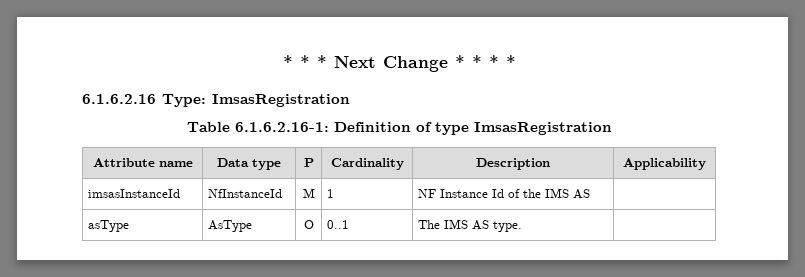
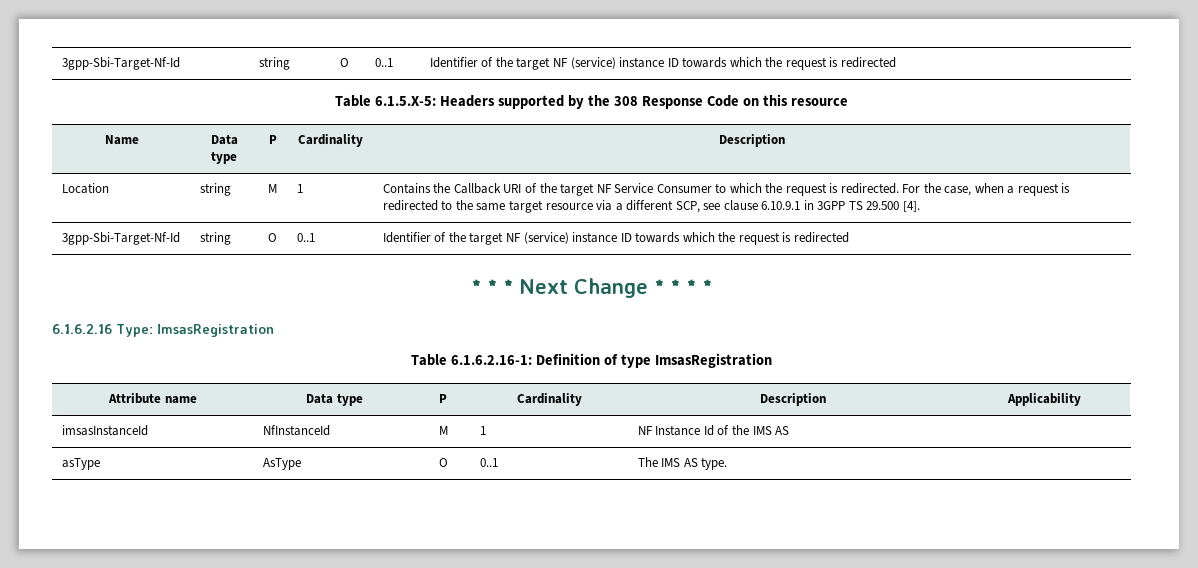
(282, 61) none -> [61,57,180,70] [258,57,290,70] [339,58,349,67] [374,58,393,67] [429,57,896,70] [335,94,848,109] [104,135,139,145] [210,135,238,145] [211,152,237,164] [268,135,277,144] [298,134,363,147] [719,134,785,147] [61,183,109,194] [199,183,231,196] [268,184,277,193] [296,184,303,193] [382,183,1071,196] [382,200,920,213] [61,232,180,245] [199,232,231,245] [268,233,277,242] [296,233,315,242] [382,232,849,245] 3gpp-Sbi-Target-Nf-Id | string | O | 0..1 | Identifier of the target NF (service) instance ID towards which the request is redirected // Table 6.1.5.X-5: Headers supported by the 308 Response Code on this resource // Name | Data type | P | Cardinality | Description // Location | string | M | 1 | Contains the Callback URI of the target NF Service Consumer to which the request is redirected. For the case, when a request is redirected to the same target resource via a different SCP, see clause 6.10.9.1 in 3GPP TS 29.500 [4]. // 3gpp-Sbi-Target-Nf-Id | string | O | 0..1 | Identifier of the target NF (service) instance ID towards which the request is redirected //

